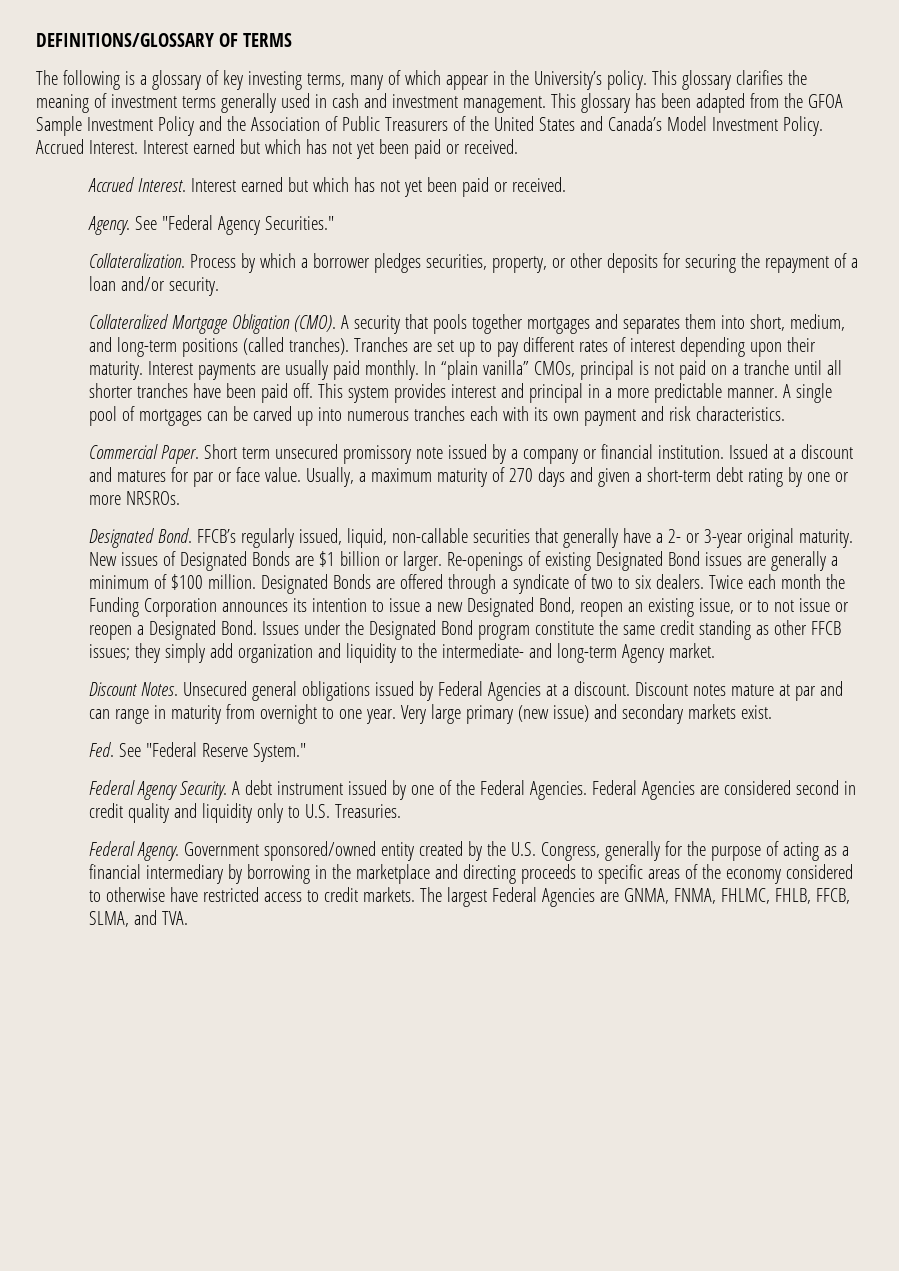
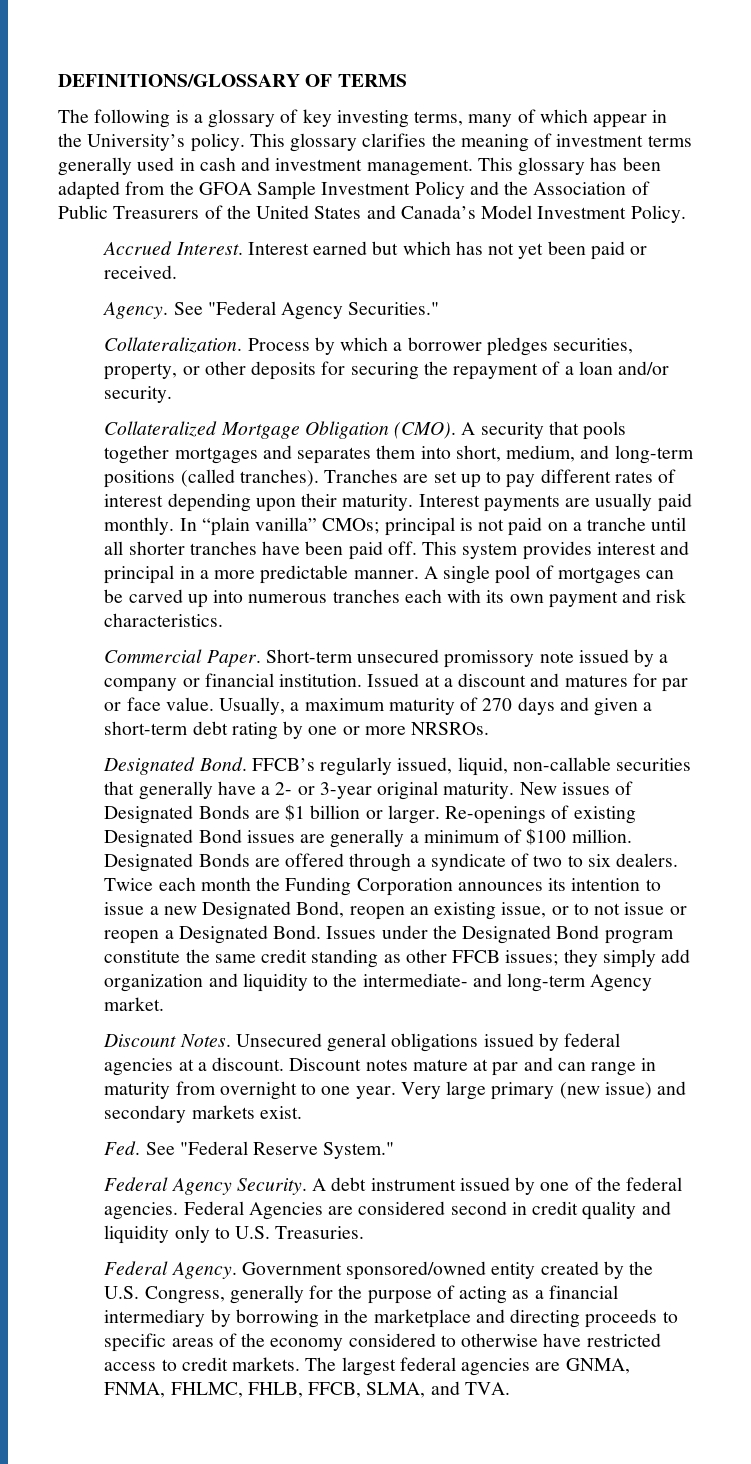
[36,139,518,159] Accrued Interest. Interest earned but which has not yet been paid or received. -> (686, 214) none
[534,361,576,377] CMOs, -> [322,518,380,534] CMOs;
[204,444,271,459] Short term -> [265,649,353,663] Short-term
[438,681,542,701] Federal Agencies -> [564,1033,621,1047] [104,1058,174,1076] federal agencies
[480,780,588,800] Federal Agencies. -> [626,1177,683,1191] [104,1202,179,1220] federal agencies.
[492,887,596,907] Federal Agencies -> [399,1357,531,1376] federal agencies

